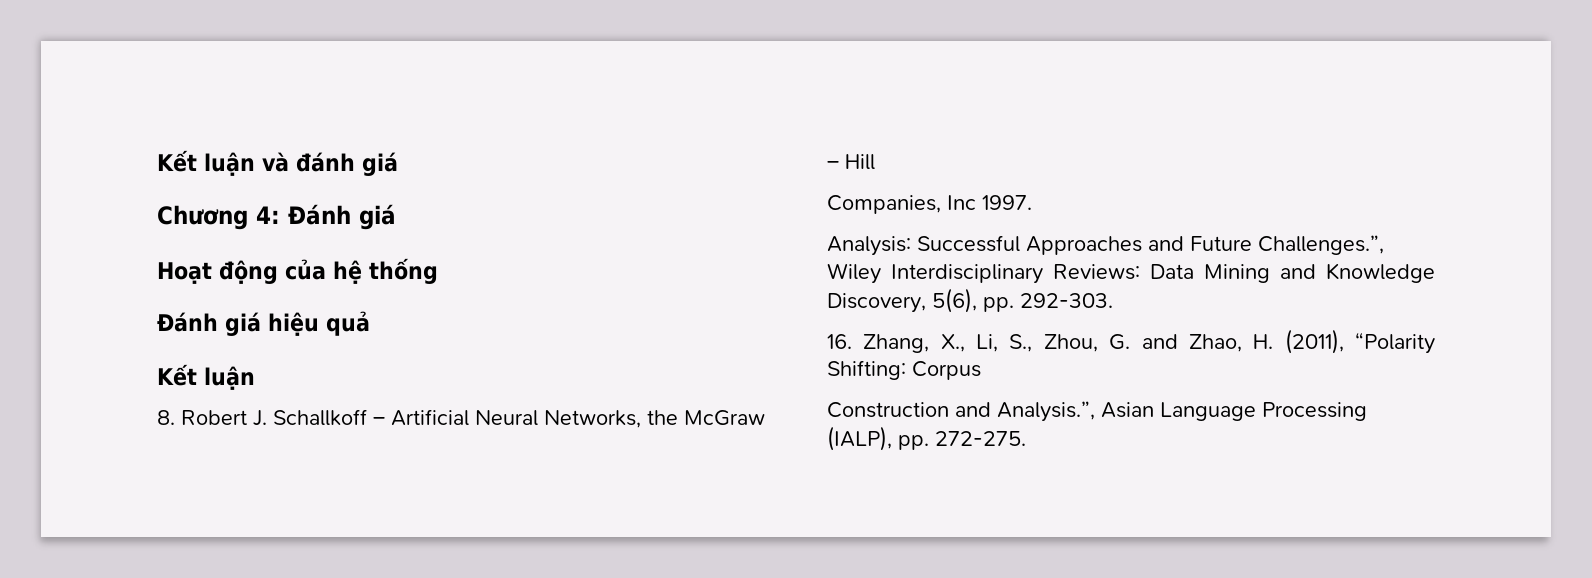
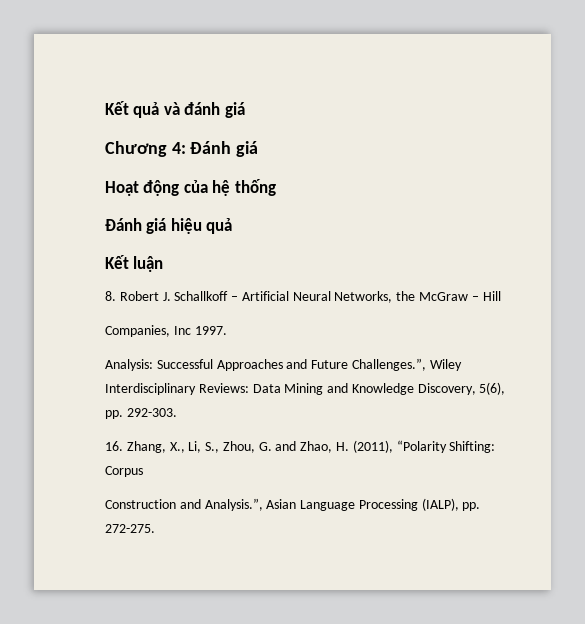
[157,150,255,176] Kết luận -> [105,101,160,118] Kết quả

